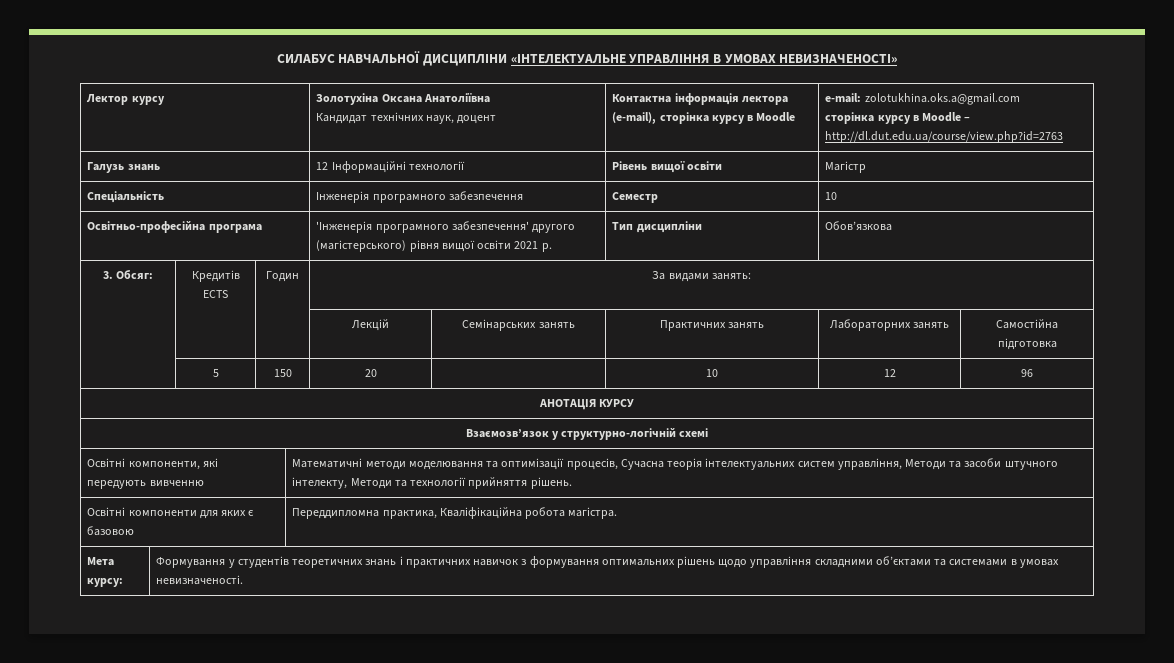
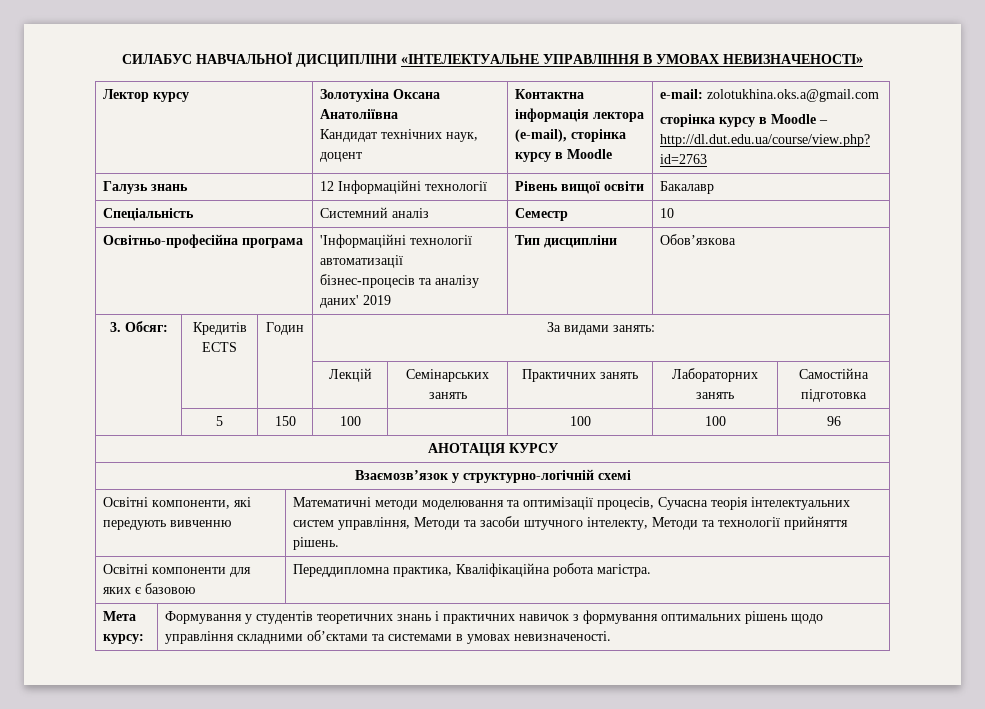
[825,161,867,173] Магістр -> [659,181,714,194] Бакалавр
[316,191,523,203] Інженерія програмного забезпечення -> [319,207,429,218] Системний аналіз
[316,221,576,233] [316,240,552,252] 'Інженерія програмного забезпечення' другого (магістерського) рівня вищої освіти 2021 р. -> [319,234,472,248] [319,255,403,268] [319,274,479,288] [319,295,391,308] 'Інформаційні технології автоматизації бізнес-процесів та аналізу даних' 2019
[364,369,377,377] [706,369,718,377] [883,369,896,377] 20 | | 10 | 12 -> [339,416,361,426] [569,416,591,426] [704,416,726,426] 100 | | 100 | 100

